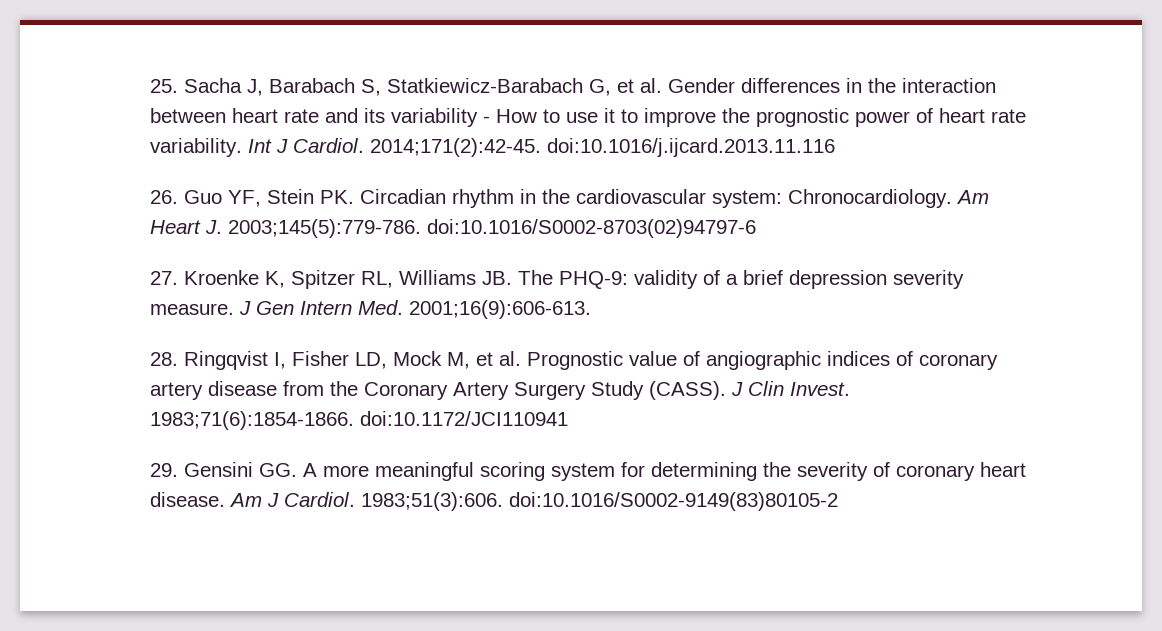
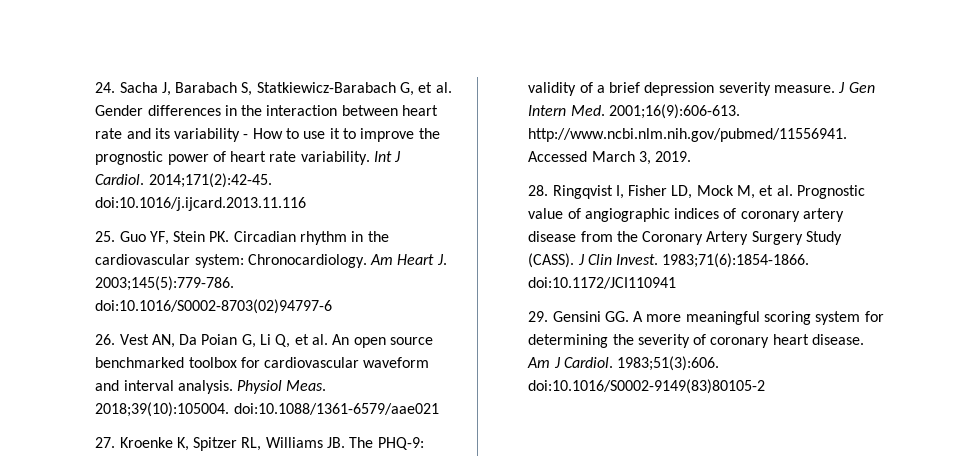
[149,79,178,93] 25. -> [95,82,116,93] 24.
[149,190,178,204] 26. -> [95,231,116,242] 25.
(756, 228) none -> [95,334,434,348] [95,357,430,368] [95,380,327,394] [95,402,439,417] // 26. Vest AN, Da Poian G, Li Q, et al. An open source benchmarked toolbox for cardiovascular waveform and interval analysis. Physiol Meas. 2018;39(10):105004. doi:10.1088/1361-6579/aae021
(591, 309) none -> [528,128,848,142] [528,151,692,165] http://www.ncbi.nlm.nih.gov/pubmed/11556941. Accessed March 3, 2019.

